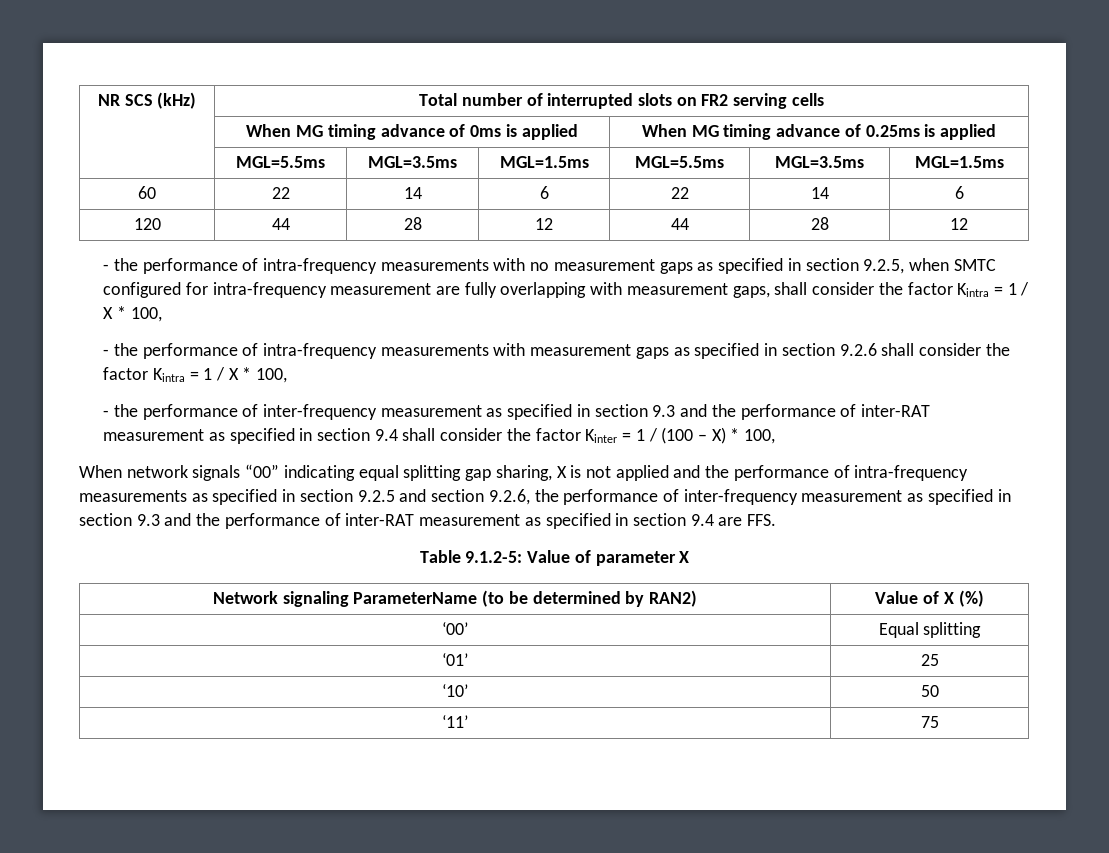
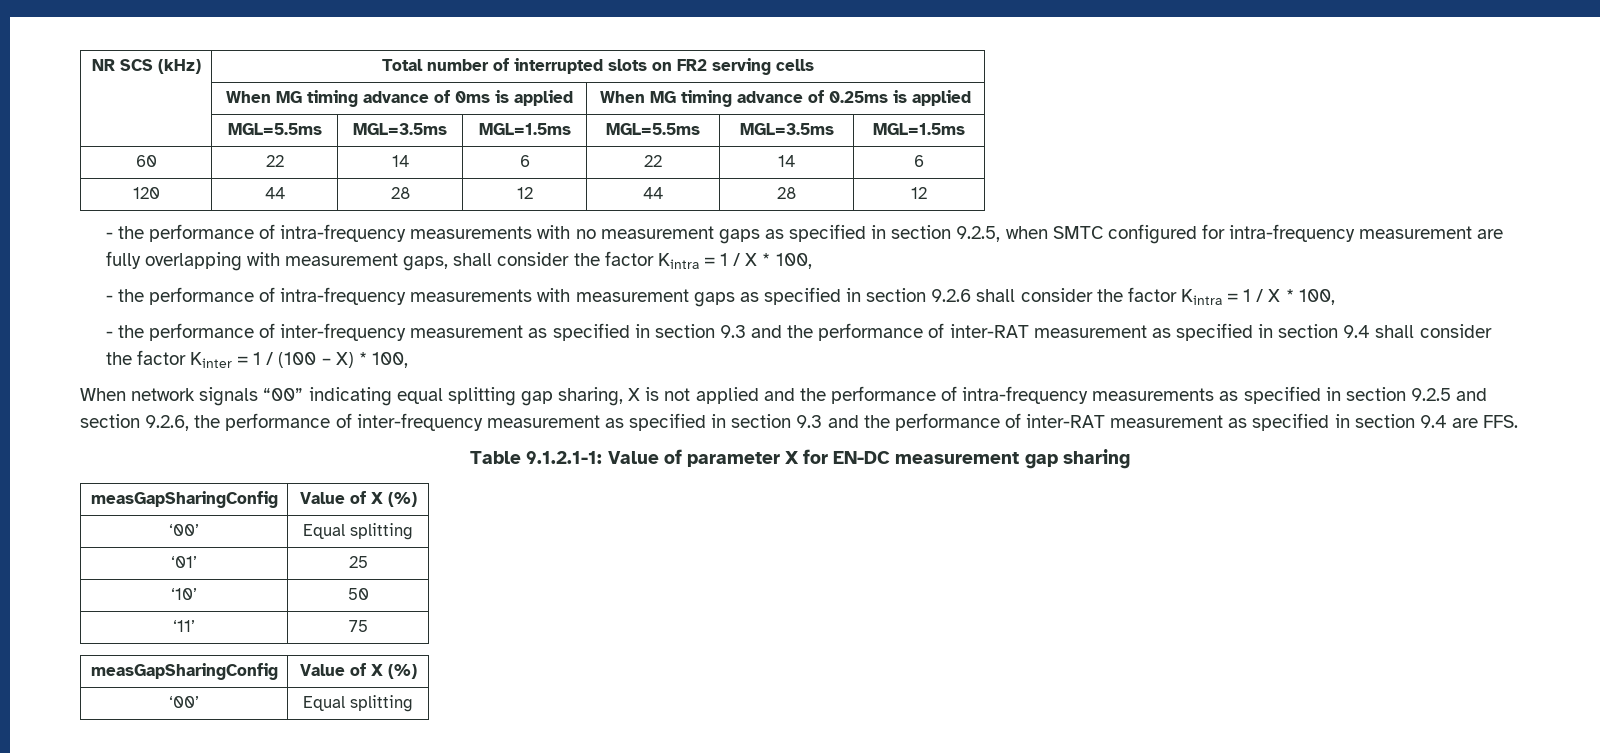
[465,551,523,563] 9.1.2-5: -> [526,451,603,464] 9.1.2.1-1:
[212,590,698,607] // Network signaling ParameterName (to be determined by RAN2) -> [803,449,1130,469] [90,491,278,508] for EN-DC measurement gap sharing // measGapSharingConfig
(939, 722) none -> [90,663,278,680] [299,663,417,679] [169,696,199,708] [303,695,413,712] // measGapSharingConfig | Value of X (%) // ‘00’ | Equal splitting

